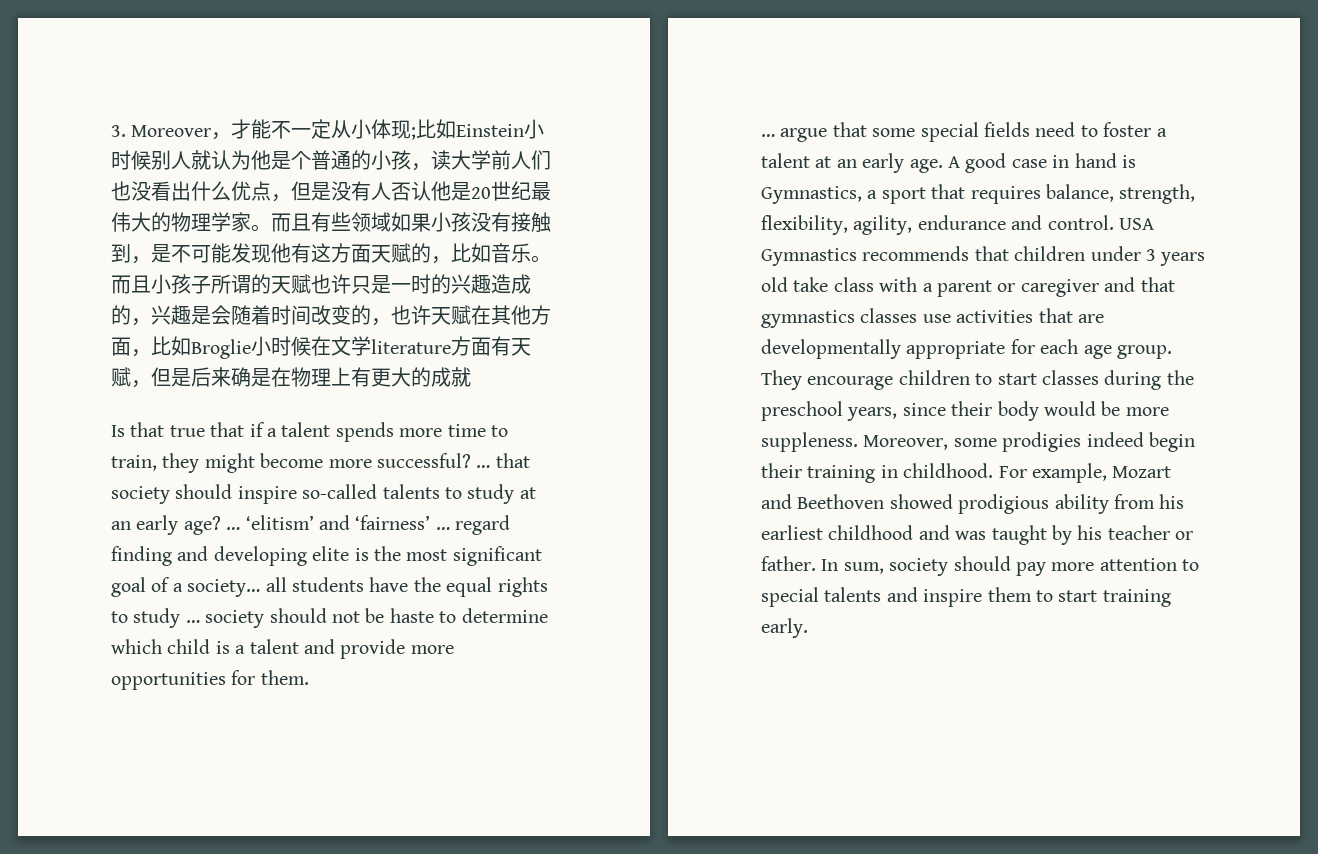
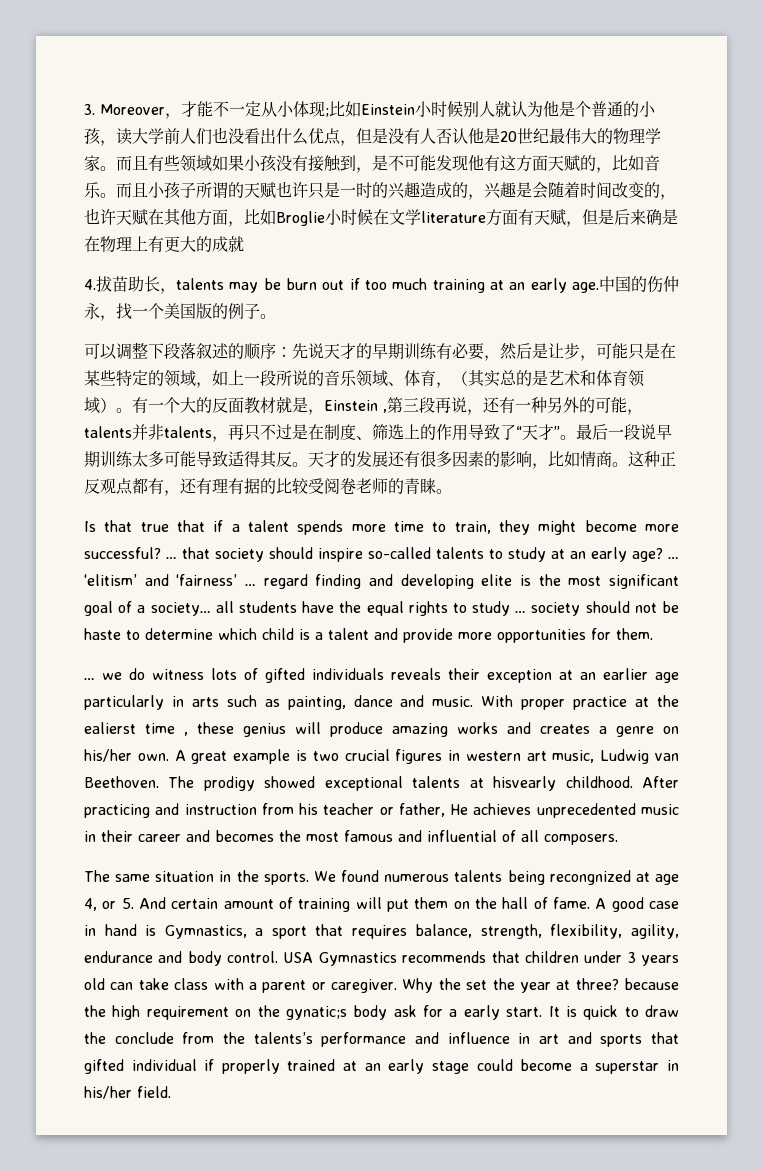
(471, 377) none -> [84,276,679,294] [84,303,276,321] [84,342,676,361] [84,370,645,388] [84,397,643,415] [84,424,672,442] [84,451,676,469] [84,478,452,496] // 4.拔苗助长，talents may be burn out if too much training at an early age.中国的伤仲永，找一个美国版的例子。 // 可以调整下段落叙述的顺序：先说天才的早期训练有必要，然后是让步，可能只是在某些特定的领域，如上一段所说的音乐领域、体育，（其实总的是艺术和体育领域）。有一个大的反面教材就是，Einstein ,第三段再说，还有一种另外的可能，talents并非talents，再只不过是在制度、筛选上的作用导致了“天才”。最后一段说早期训练太多可能导致适得其反。天才的发展还有很多因素的影响，比如情商。这种正反观点都有，还有理有据的比较受阅卷老师的青睐。
[780,122,1167,142] [761,153,943,173] argue that some special fields need to foster a talent at an early age. -> [102,668,679,683] [84,695,679,710] [84,722,679,737] [84,749,679,764] [84,776,680,791] [84,803,679,818] [84,830,618,845] [84,870,679,885] [84,897,590,912] we do witness lots of gifted individuals reveals their exception at an earlier age particularly in arts such as painting, dance and music. With proper practice at the ealierst time , these genius will produce amazing works and creates a genre on his/her own. A great example is two crucial figures in western art music, Ludwig van Beethoven. The prodigy showed exceptional talents at hisvearly childhood. After practicing and instruction from his teacher or father, He achieves unprecedented music in their career and becomes the most famous and influential of all composers. // The same situation in the sports. We found numerous talents being recongnized at age 4, or 5. And certain amount of training will put them on the hall of fame.
(1043, 222) none -> [187,951,222,966] body
(788, 284) none -> [110,982,134,990] can
[1020,277,1175,297] [761,308,1104,328] [761,339,1172,359] [761,370,1194,390] [761,401,1169,421] [761,432,1195,452] [761,463,1172,483] [761,494,1185,514] [761,525,1194,545] [761,556,1200,576] [761,587,1171,607] [761,618,808,638] caregiver and that gymnastics classes use activities that are developmentally appropriate for each age group. They encourage children to start classes during the preschool years, since their body would be more suppleness. Moreover, some prodigies indeed begin their training in childhood. For example, Mozart and Beethoven showed prodigious ability from his earliest childhood and was taught by his teacher or father. In sum, society should pay more attention to special talents and inspire them to start training early. -> [331,978,679,993] [84,1005,679,1020] [84,1032,679,1047] [84,1059,680,1074] [84,1086,171,1099] caregiver. Why the set the year at three? because the high requirement on the gynatic;s body ask for a early start. It is quick to draw the conclude from the talents’s performance and influence in art and sports that gifted individual if properly trained at an early stage could become a superstar in his/her field.

